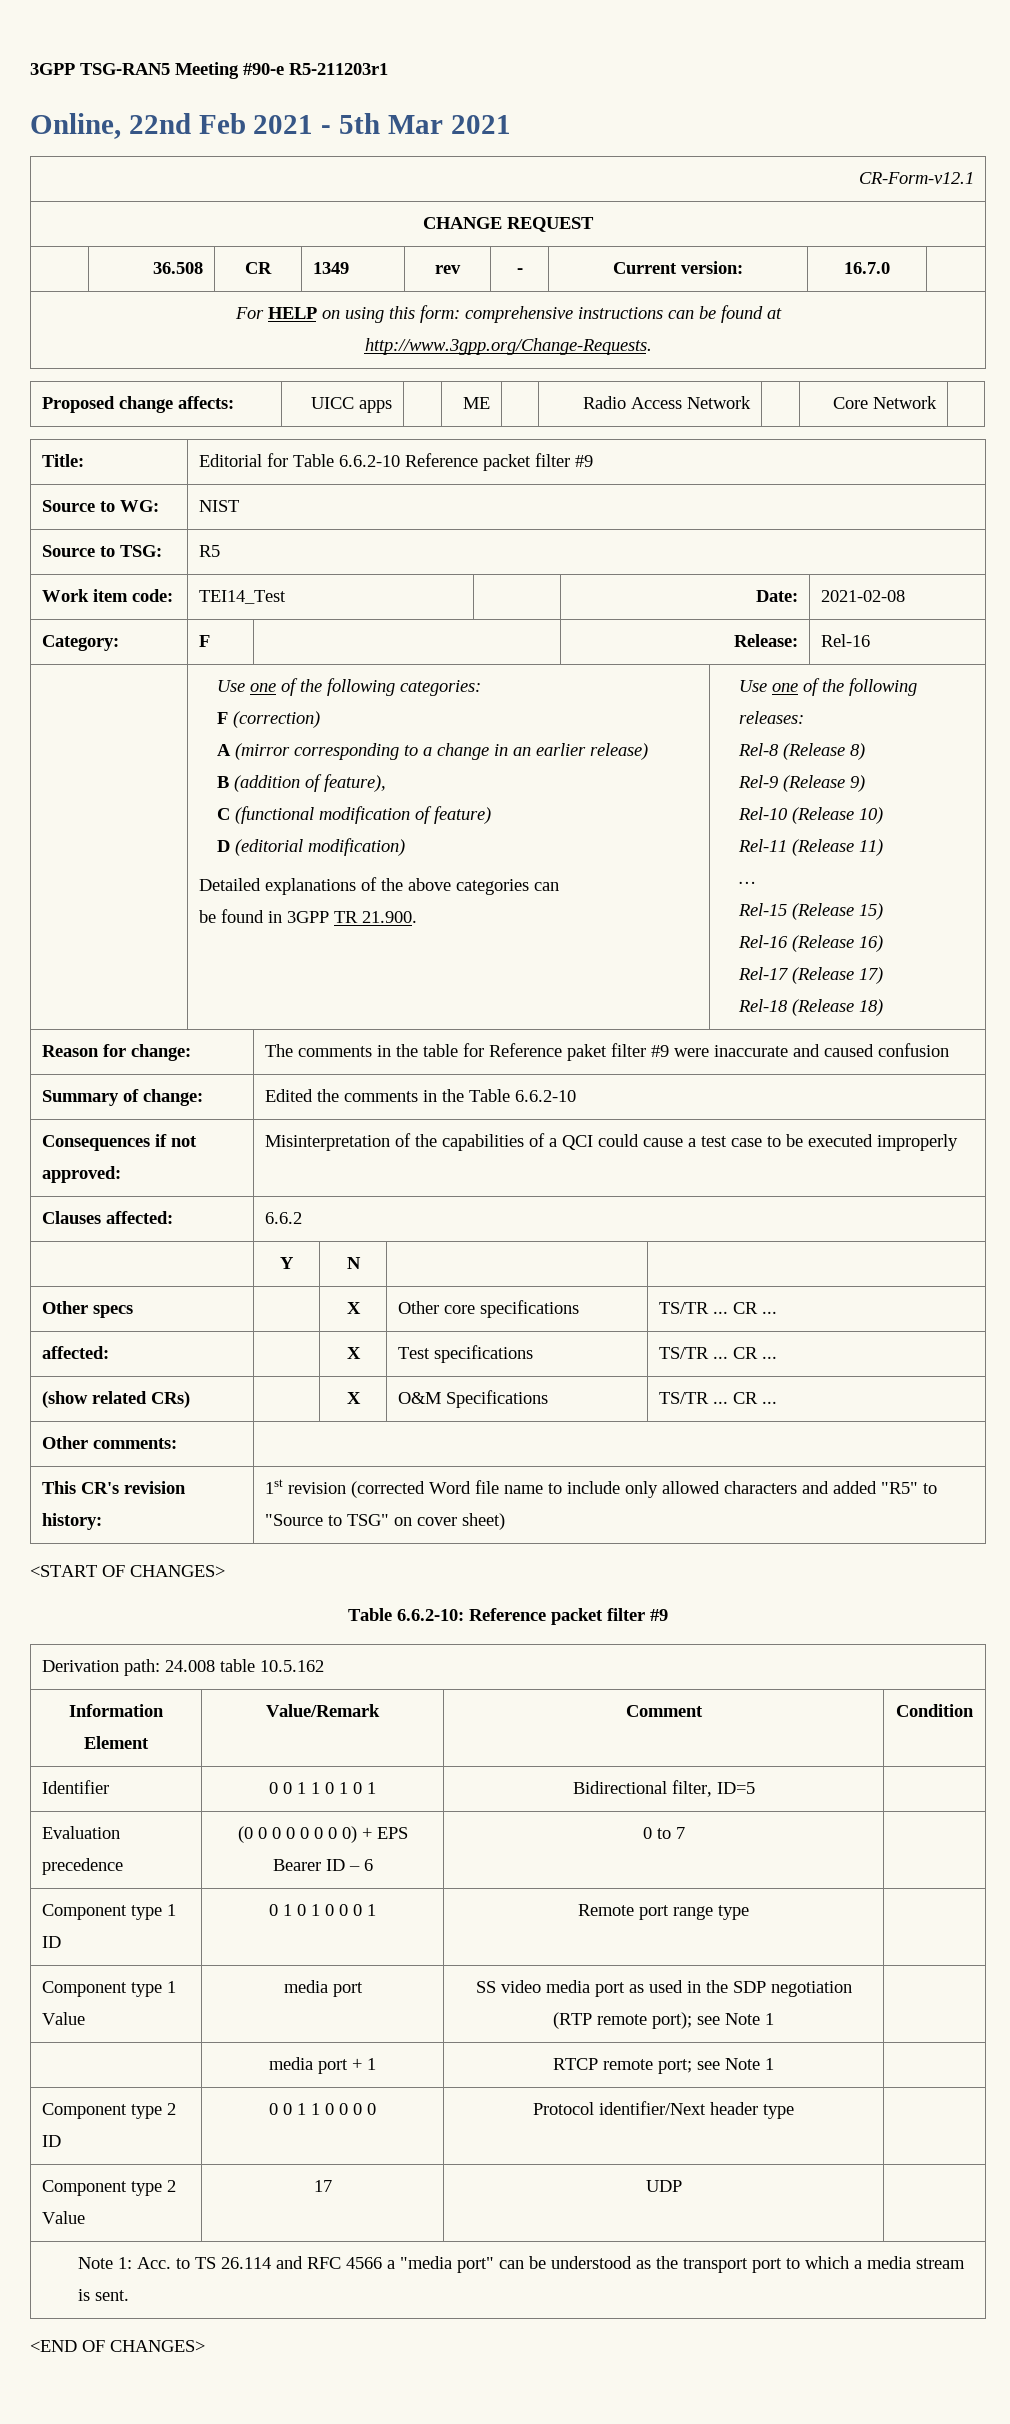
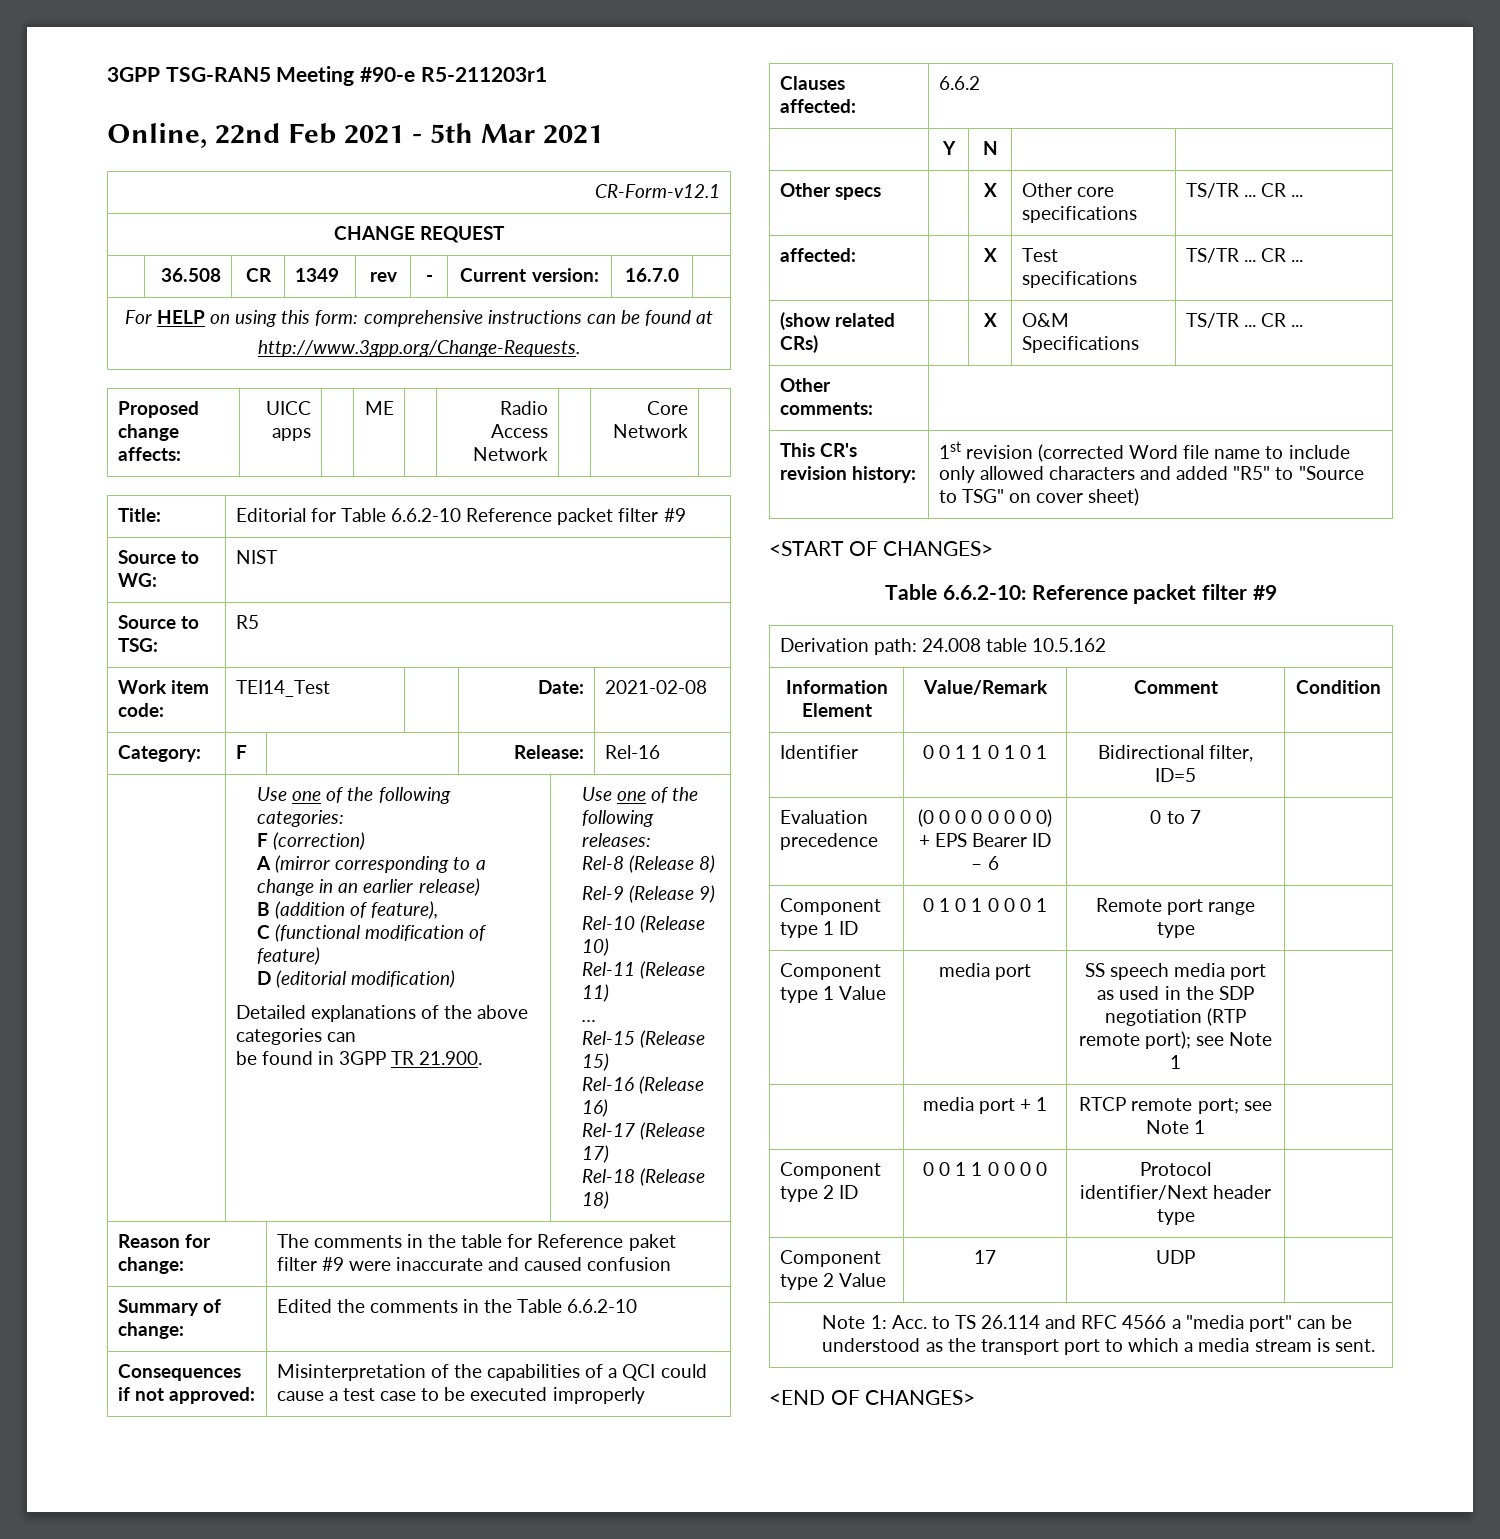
[500,1980,541,1993] video -> [1109,963,1169,980] speech

